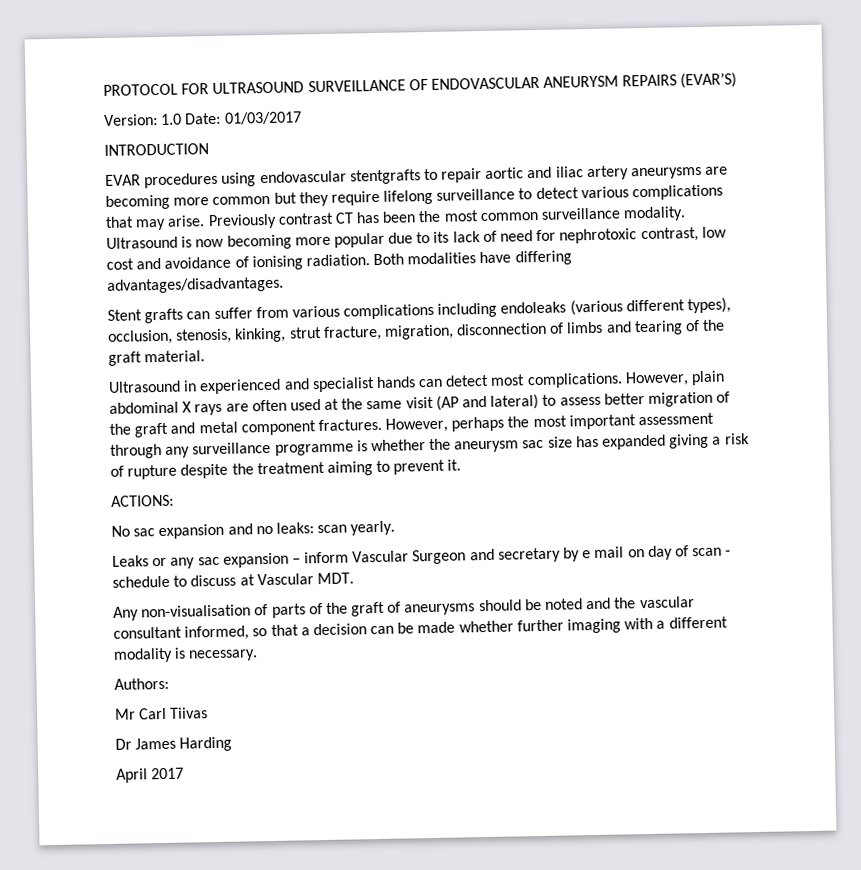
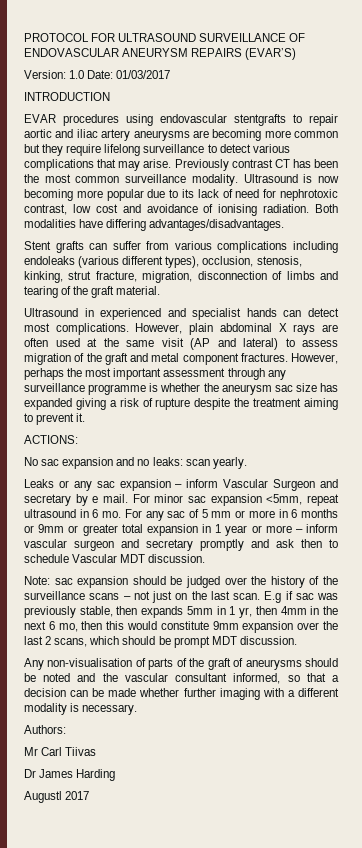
[603,393,645,405] better -> (338, 343) none
[594,545,732,561] [112,572,354,588] mail on day of scan - schedule to discuss at Vascular MDT. -> [103,494,339,506] [24,509,339,521] [24,524,338,536] [24,539,338,551] [24,554,206,563] [24,576,338,588] [24,591,338,603] [24,606,338,618] [24,621,339,633] [24,636,297,648] mail. For minor sac expansion <5mm, repeat ultrasound in 6 mo. For any sac of 5 mm or more in 6 months or 9mm or greater total expansion in 1 year or more – inform vascular surgeon and secretary promptly and ask then to schedule Vascular MDT discussion. // Note: sac expansion should be judged over the history of the surveillance scans – not just on the last scan. E.g if sac was previously stable, then expands 5mm in 1 yr, then 4mm in the next 6 mo, then this would constitute 9mm expansion over the last 2 scans, which should be prompt MDT discussion.
[116,768,148,783] April -> [24,791,62,803] Augustl

